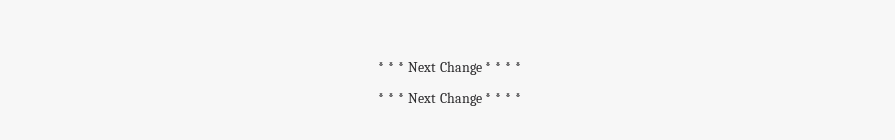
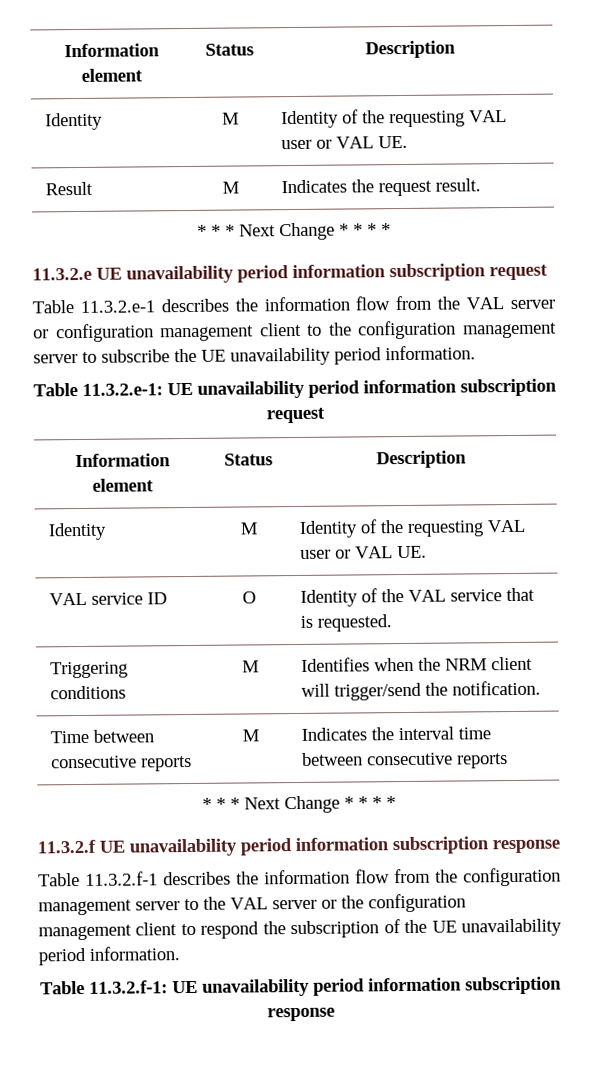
[378,61,521,75] [378,92,521,106] * * * Next Change * * * * // * * * Next Change * * * * -> [63,43,160,58] [80,68,143,82] [204,43,254,56] [364,40,456,59] [44,112,103,131] [221,112,239,125] [280,109,507,129] [280,135,408,150] [44,181,93,196] [221,181,239,194] [280,178,481,197] [196,222,391,241] [32,263,548,284] [32,295,556,314] [33,320,557,343] [33,345,476,366] [33,378,557,399] [265,407,325,424] [75,453,171,468] [92,478,154,492] [223,453,273,466] [376,450,467,469] [47,522,107,541] [239,522,258,535] [298,519,525,538] [299,545,427,559] [48,592,167,606] [242,591,256,604] [299,587,535,607] [299,614,392,632] [49,661,128,679] [49,685,126,700] [241,660,259,673] [300,656,533,672] [300,680,541,701] [49,729,154,744] [50,755,192,772] [241,729,259,742] [300,726,491,741] [301,752,508,769] [201,795,396,814] [37,836,560,857] [38,867,561,887] [38,893,466,916] [38,918,563,941] [38,946,180,966] [40,976,562,997] [266,1007,335,1022] Information element | Status | Description // Identity | M | Identity of the requesting VAL user or VAL UE. // Result | M | Indicates the request result. // * * * Next Change * * * * // 11.3.2.e UE unavailability period information subscription request // Table 11.3.2.e-1 describes the information flow from the VAL server or configuration management client to the configuration management server to subscribe the UE unavailability period information. // Table 11.3.2.e-1: UE unavailability period information subscription request // Information element | Status | Description // Identity | M | Identity of the requesting VAL user or VAL UE. // VAL service ID | O | Identity of the VAL service that is requested. // Triggering conditions | M | Identifies when the NRM client will trigger/send the notification. // Time between consecutive reports | M | Indicates the interval time between consecutive reports // * * * Next Change * * * * // 11.3.2.f UE unavailability period information subscription response // Table 11.3.2.f-1 describes the information flow from the configuration management server to the VAL server or the configuration management client to respond the subscription of the UE unavailability period information. // Table 11.3.2.f-1: UE unavailability period information subscription response

